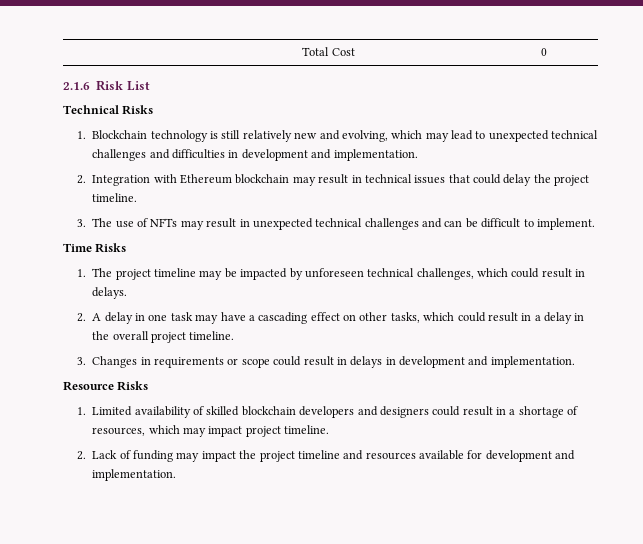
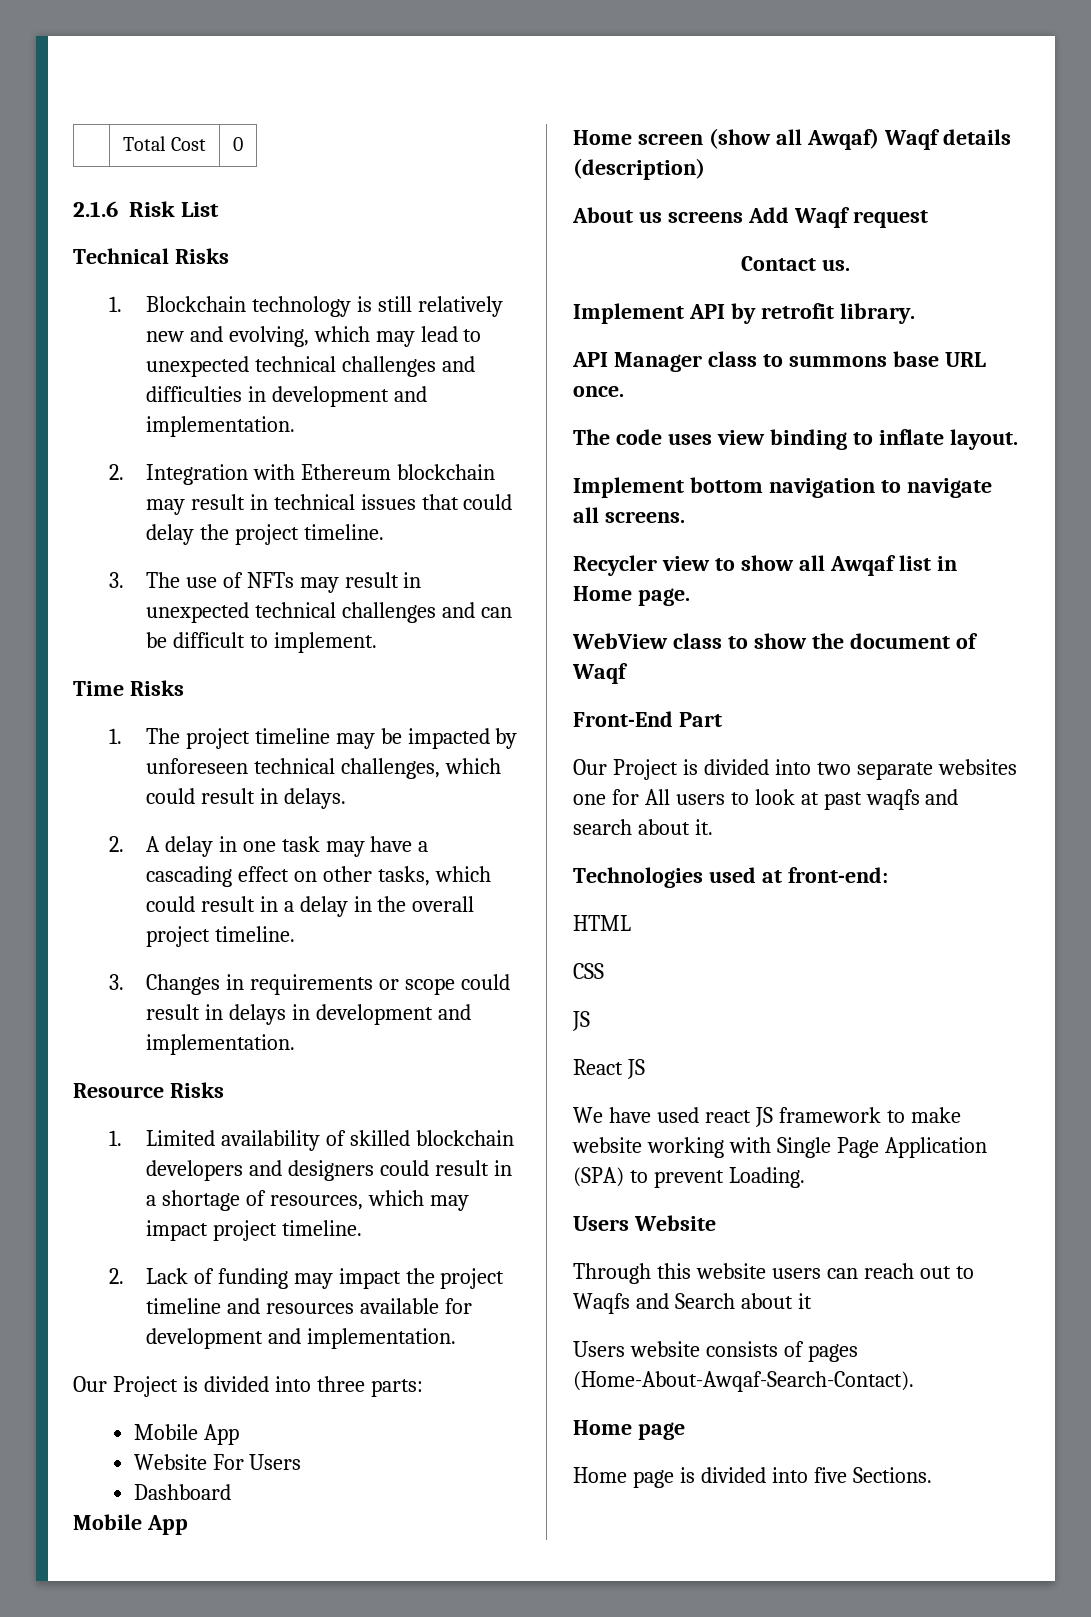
(177, 475) none -> [73,1376,423,1397] [133,1424,239,1445] [133,1454,302,1470] [133,1484,231,1500] [73,1514,188,1535] [573,128,1011,150] [573,158,705,180] [572,207,928,228] [741,256,850,271] [573,303,915,324] [572,351,986,372] [573,386,624,397] [573,429,1018,450] [573,477,992,498] [573,507,685,523] [573,555,957,576] [573,586,690,606] [572,633,978,649] [572,663,628,684] [573,711,722,727] [573,759,1017,780] [573,789,959,810] [573,819,713,835] [573,867,888,888] [573,915,631,931] [573,963,604,979] [572,1011,590,1031] [573,1059,645,1079] [573,1107,961,1127] [572,1137,987,1158] [573,1167,805,1188] [573,1215,716,1231] [573,1263,974,1284] [573,1293,812,1314] [573,1341,858,1362] [573,1371,914,1392] [573,1420,685,1440] [573,1467,932,1488] // Our Project is divided into three parts: // Mobile App // Website For Users // Dashboard // Mobile App // Home screen (show all Awqaf) Waqf details (description) // About us screens Add Waqf request // Contact us. // Implement API by retrofit library. // API Manager class to summons base URL once. // The code uses view binding to inflate layout. // Implement bottom navigation to navigate all screens. // Recycler view to show all Awqaf list in Home page. // WebView class to show the document of Waqf // Front-End Part // Our Project is divided into two separate websites one for All users to look at past waqfs and search about it. // Technologies used at front-end: // HTML // CSS // JS // React JS // We have used react JS framework to make website working with Single Page Application (SPA) to prevent Loading. // Users Website // Through this website users can reach out to Waqfs and Search about it // Users website consists of pages (Home-About-Awqaf-Search-Contact). // Home page // Home page is divided into five Sections.

